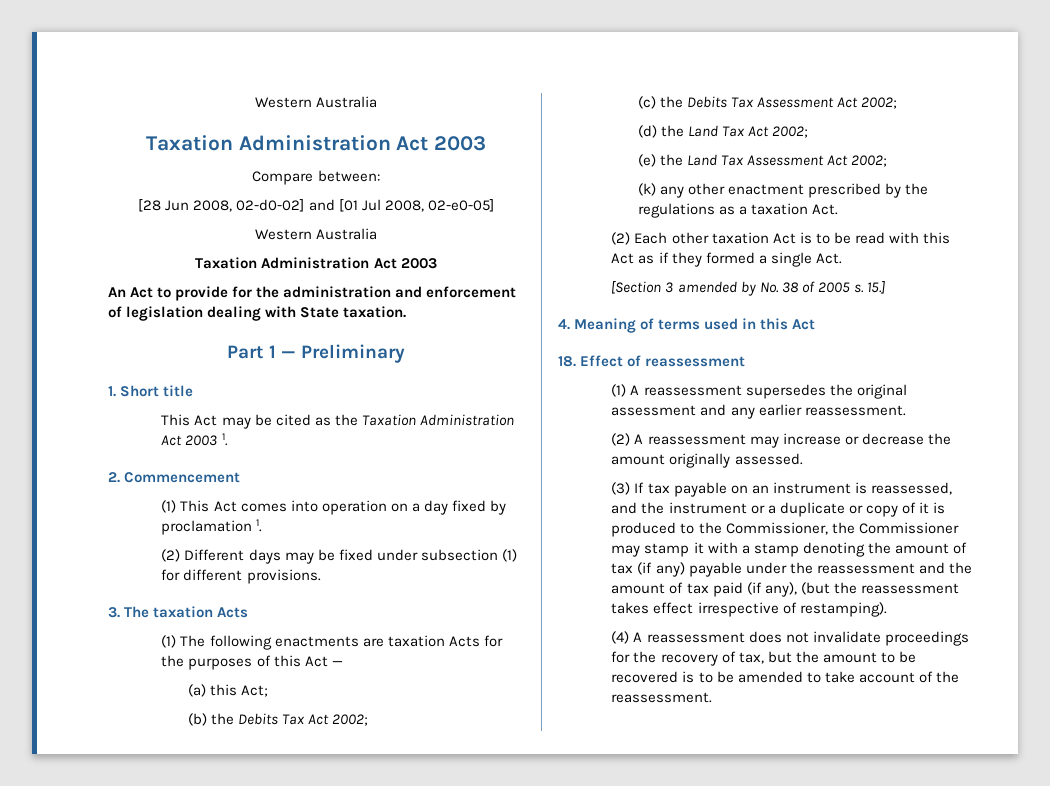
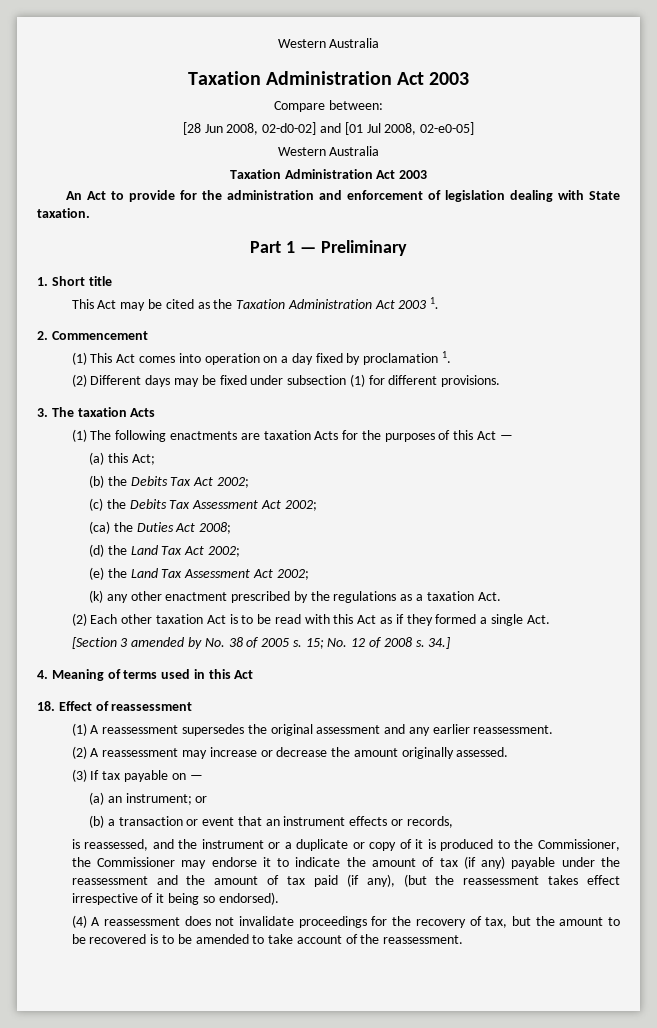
(898, 103) none -> [88,521,232,534] // (ca) the Duties Act 2008;
[866,281,885,294] 15.] -> [305,637,451,649] 15; No. 12 of 2008 s. 34.]
[751,482,851,494] an instrument -> [189,775,203,780] [88,792,208,805] [88,815,453,828] — // (a) an instrument; or // (b) a transaction or event that an instrument effects or records, //
[644,542,865,557] stamp it with a stamp denoting -> [211,857,341,867] endorse it to indicate
[799,602,887,617] restamping). -> [156,892,279,905] it being so endorsed).

